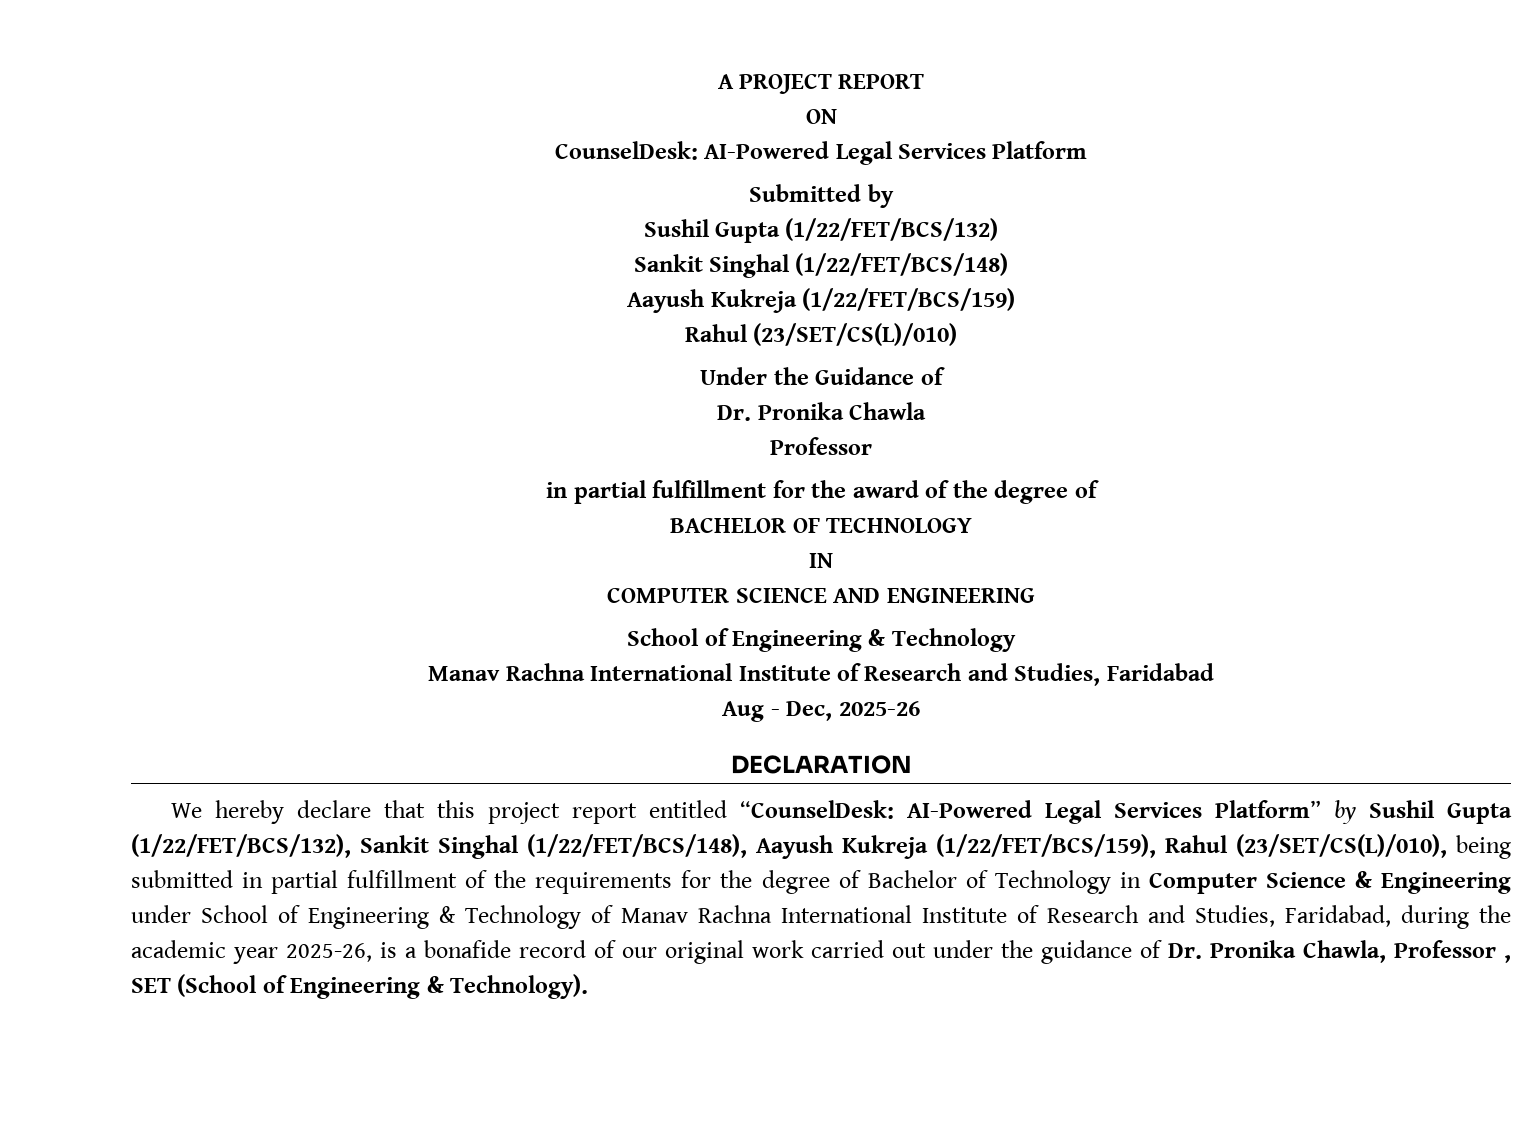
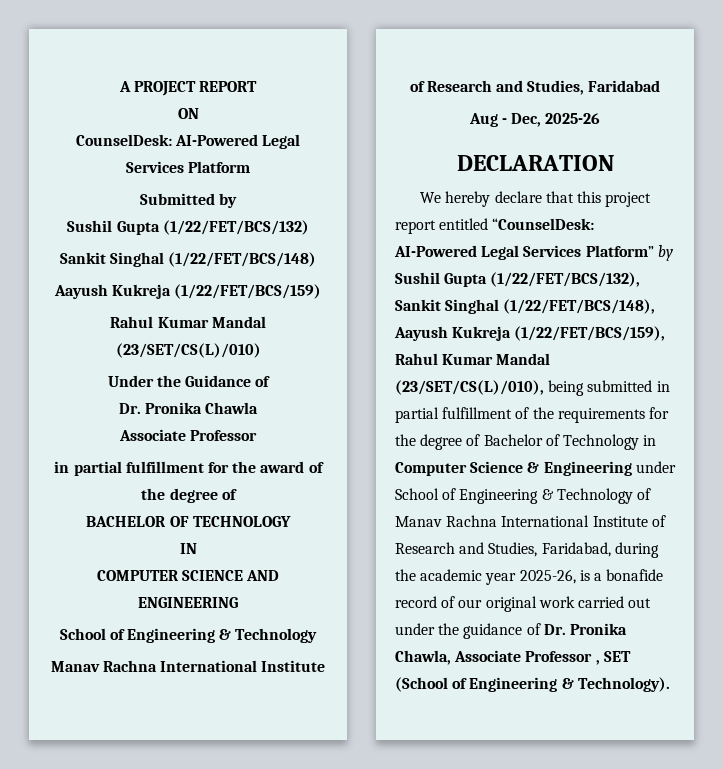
(748, 333) none -> [157,316,266,328] Kumar Mandal
(926, 411) none -> [118,429,186,441] Associate
(1228, 844) none -> [442,353,551,365] Kumar Mandal
(1386, 951) none -> [454,650,522,662] Associate

